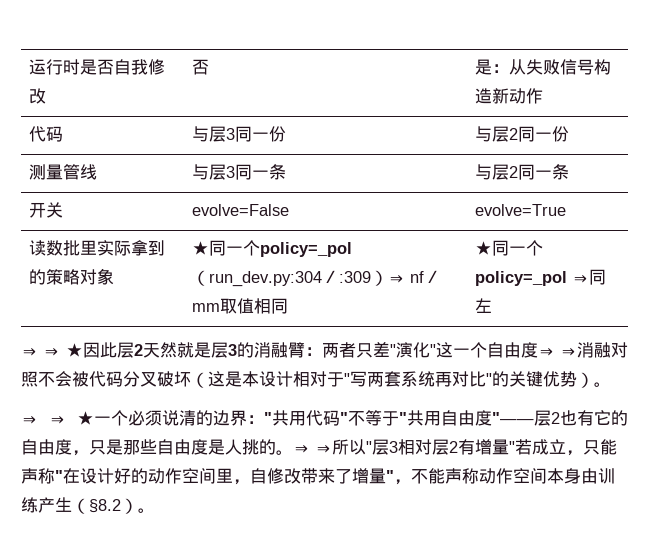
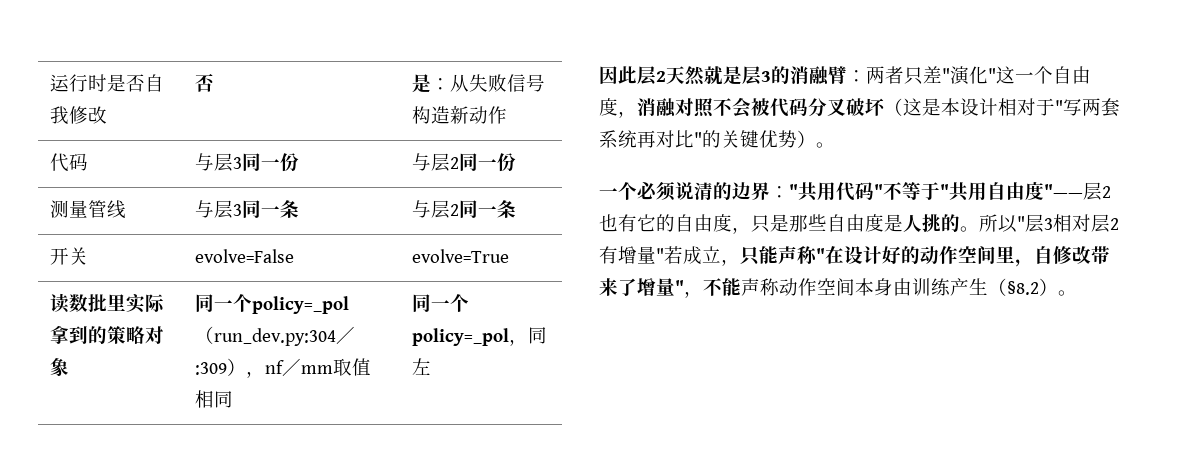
[192,241,210,255] ★ -> (70, 367) none
[388,275,406,283] ⇒ -> [246,371,266,378] ，
[475,240,544,256] [475,271,590,286] ★同一个policy=_pol ⇒ -> [412,294,470,312] [412,328,529,346] 同一个policy=_pol，
[21,343,83,357] ⇒ ⇒ ★ -> (432, 366) none
[537,348,577,356] ⇒ ⇒ -> [618,111,637,118] ，
[21,411,94,425] ⇒ ⇒ ★ -> (835, 145) none
[293,445,332,453] ⇒ ⇒ -> (979, 229) none

